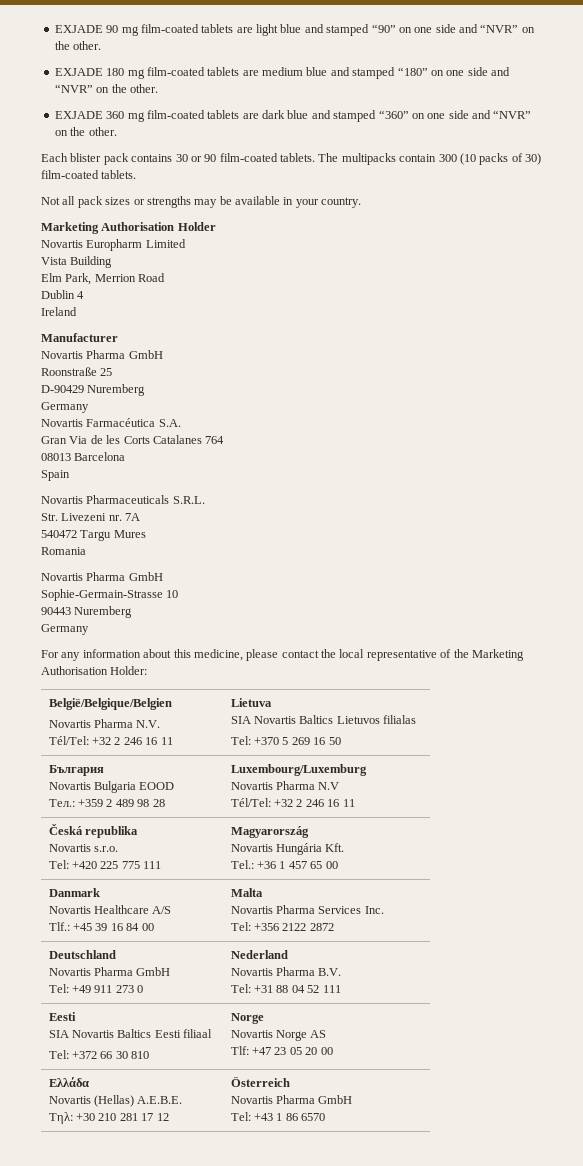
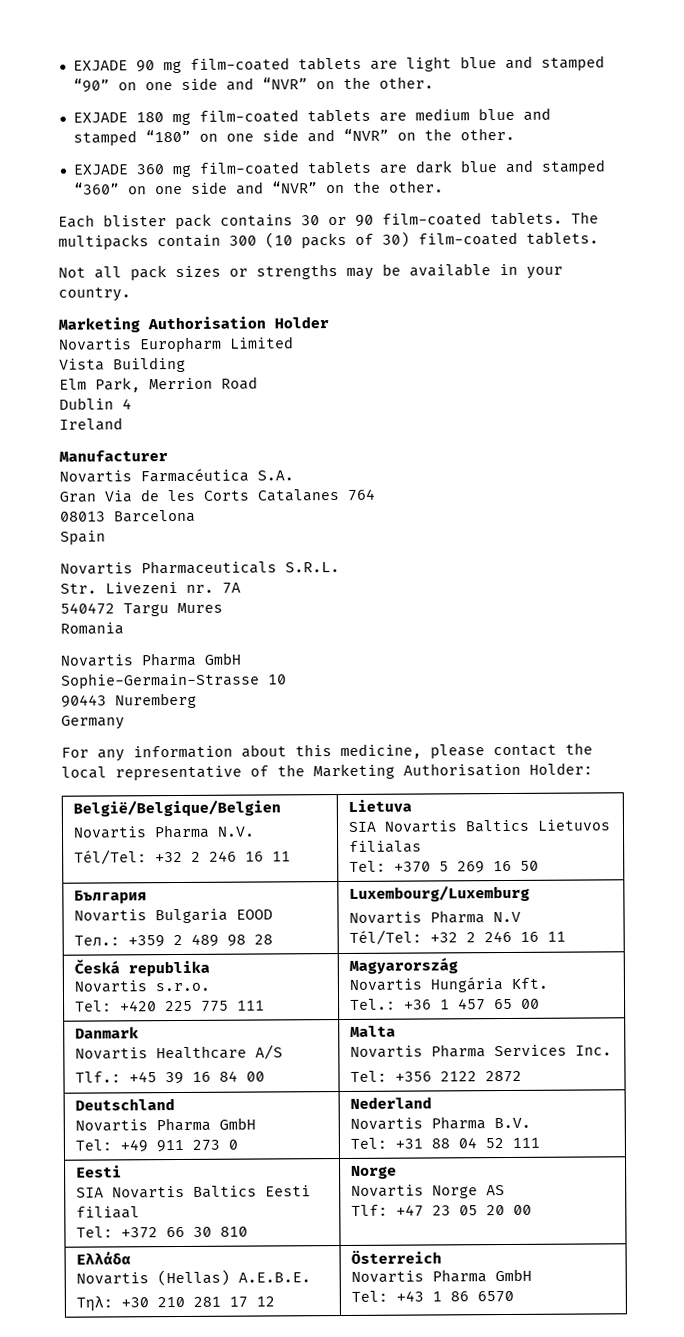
[41,350,163,359] [41,367,113,376] [41,384,146,396] [41,402,89,413] // Novartis Pharma GmbH // Roonstraße 25 // D-90429 Nuremberg // Germany -> (168, 456) none

